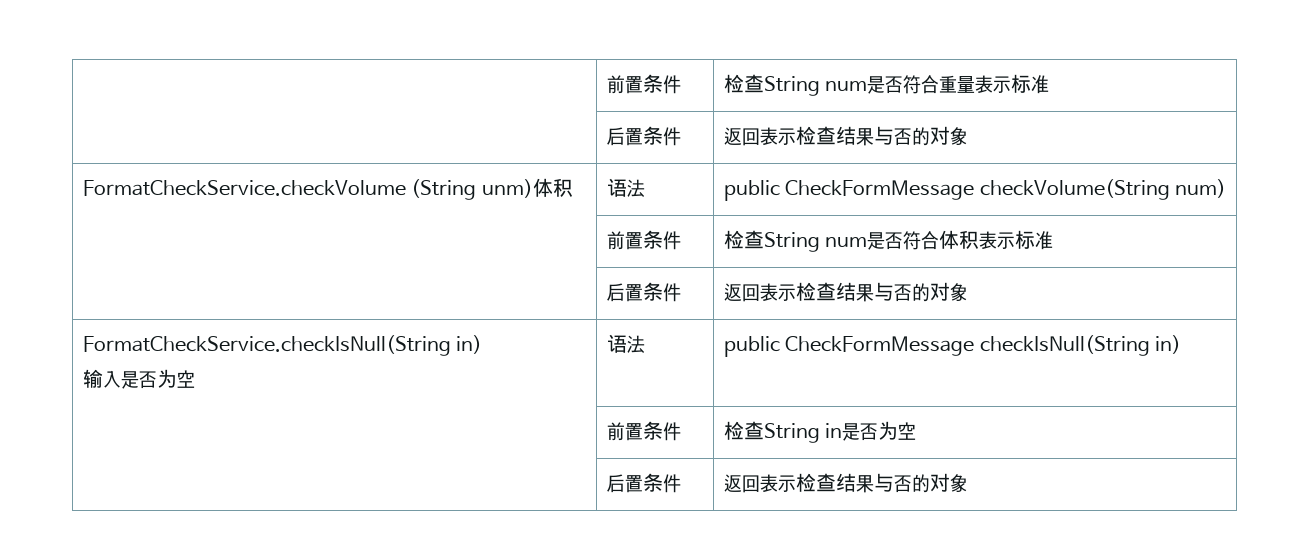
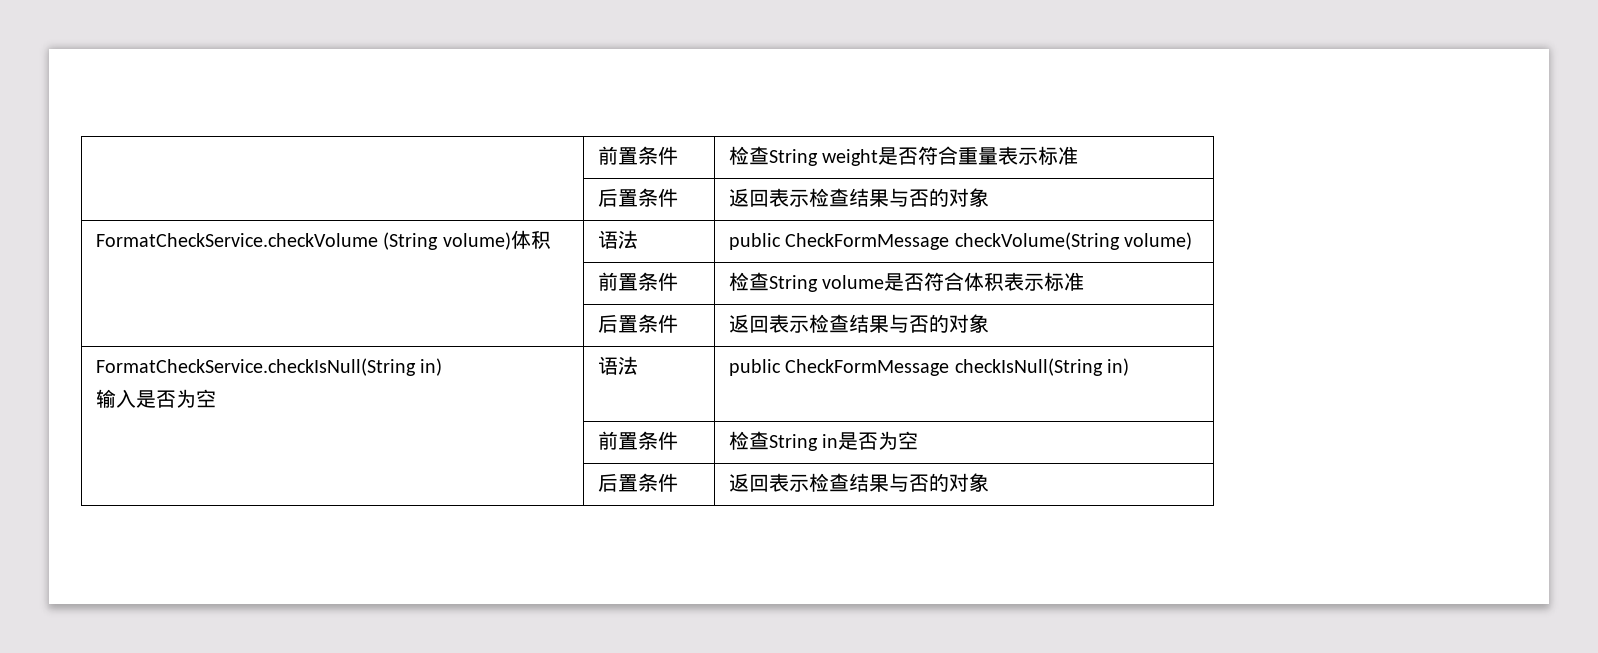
[607,74,682,94] [724,74,868,96] | 前置条件 | 检查String num -> [597,146,678,165] [728,146,879,166] | 前置条件 | 检查String weight
[481,179,533,198] unm) -> [442,232,511,250] volume)
[1174,179,1226,198] [607,230,682,250] [724,230,868,252] num) // | 前置条件 | 检查String num -> [1123,232,1192,250] [597,272,678,291] [728,272,885,292] volume) // | 前置条件 | 检查String volume

